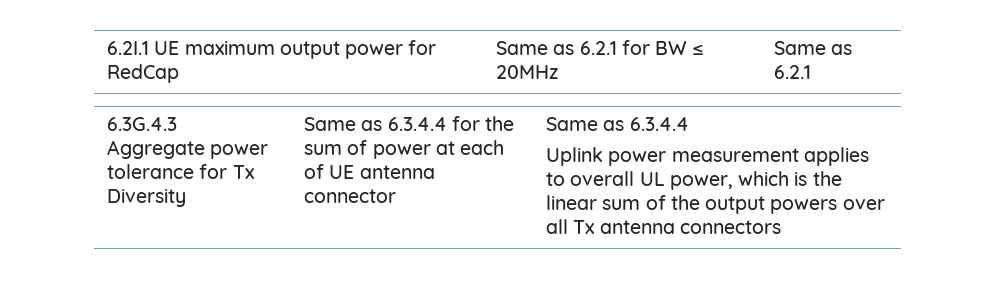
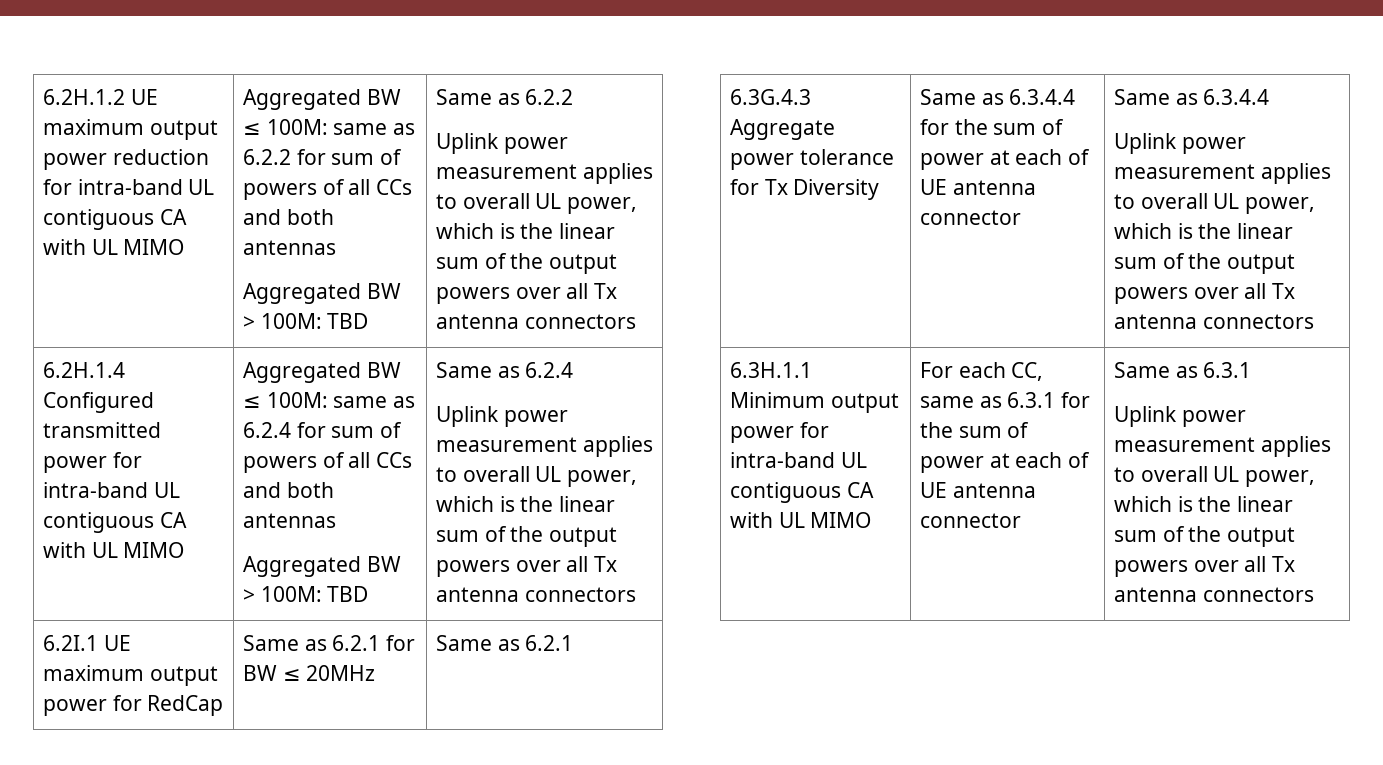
(107, 48) none -> [43,89,158,105] [43,119,218,140] [43,149,209,170] [43,179,215,195] [43,209,187,230] [43,239,185,255] [243,89,401,110] [243,119,416,135] [243,149,403,165] [243,179,413,200] [243,209,334,225] [243,240,337,255] [243,283,401,304] [243,313,369,329] [436,89,574,105] [436,133,568,154] [436,163,653,184] [436,193,638,214] [436,223,616,239] [436,253,618,274] [436,283,618,304] [436,314,636,329] [43,362,126,378] [43,392,155,413] [43,422,162,438] [43,452,142,473] [43,482,180,498] [43,512,187,533] [43,542,185,558] [243,362,401,383] [243,392,416,408] [243,422,403,438] [243,452,413,473] [243,482,334,498] [243,513,337,528] [243,556,401,577] [243,586,369,602] [436,362,574,378] [436,406,568,427] [436,436,653,457] [436,466,638,487] [436,496,616,512] [436,526,618,547] [436,556,618,577] [436,587,636,602] 6.2H.1.2 UE maximum output power reduction for intra-band UL contiguous CA with UL MIMO | Aggregated BW ≤ 100M: same as 6.2.2 for sum of powers of all CCs and both antennas // Aggregated BW > 100M: TBD | Same as 6.2.2 // Uplink power measurement applies to overall UL power, which is the linear sum of the output powers over all Tx antenna connectors // 6.2H.1.4 Configured transmitted power for intra-band UL contiguous CA with UL MIMO | Aggregated BW ≤ 100M: same as 6.2.4 for sum of powers of all CCs and both antennas // Aggregated BW > 100M: TBD | Same as 6.2.4 // Uplink power measurement applies to overall UL power, which is the linear sum of the output powers over all Tx antenna connectors //
(781, 227) none -> [730,362,813,378] [730,392,899,413] [730,422,829,443] [730,452,867,468] [730,482,874,503] [730,512,872,528] [920,362,1044,381] [920,392,1091,408] [920,422,1030,438] [920,452,1091,473] [920,482,1036,498] [920,513,1022,528] [1114,362,1252,378] [1114,406,1246,427] [1114,436,1331,457] [1114,466,1316,487] [1114,496,1294,512] [1114,526,1296,547] [1114,556,1296,577] [1114,587,1314,602] // 6.3H.1.1 Minimum output power for intra-band UL contiguous CA with UL MIMO | For each CC, same as 6.3.1 for the sum of power at each of UE antenna connector | Same as 6.3.1 // Uplink power measurement applies to overall UL power, which is the linear sum of the output powers over all Tx antenna connectors

